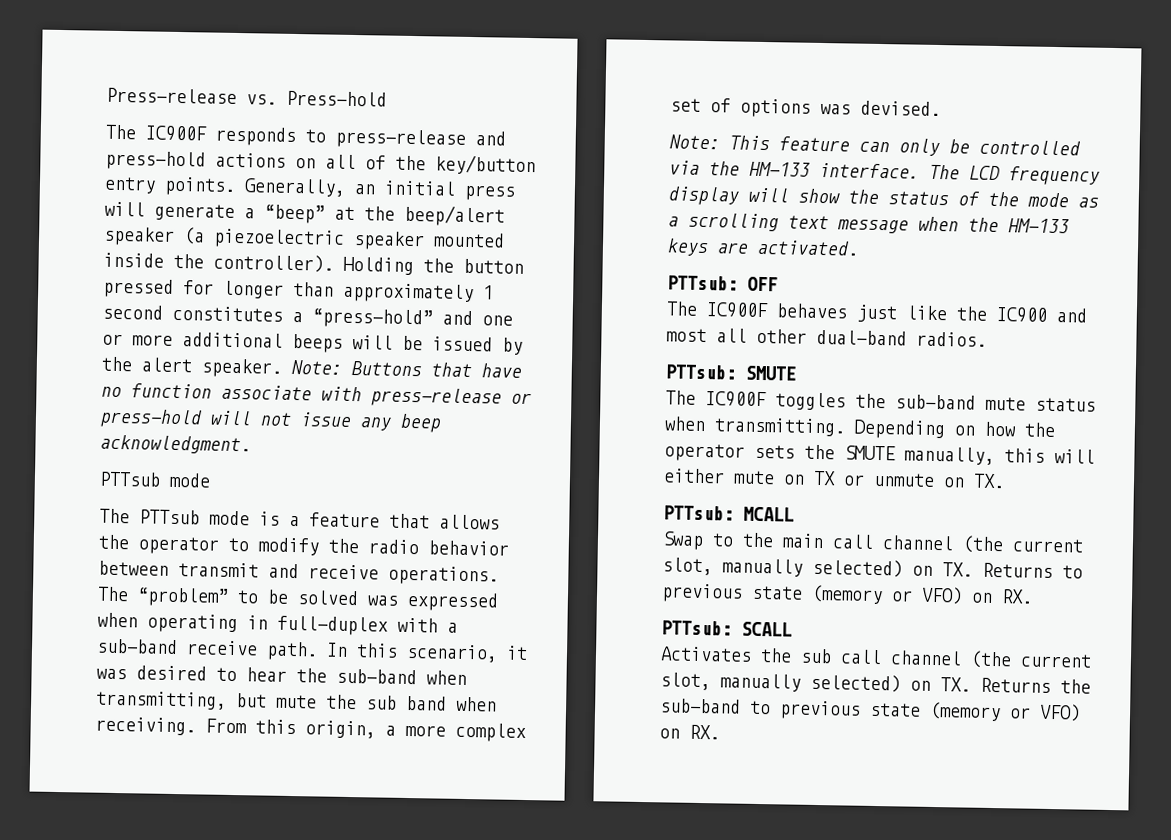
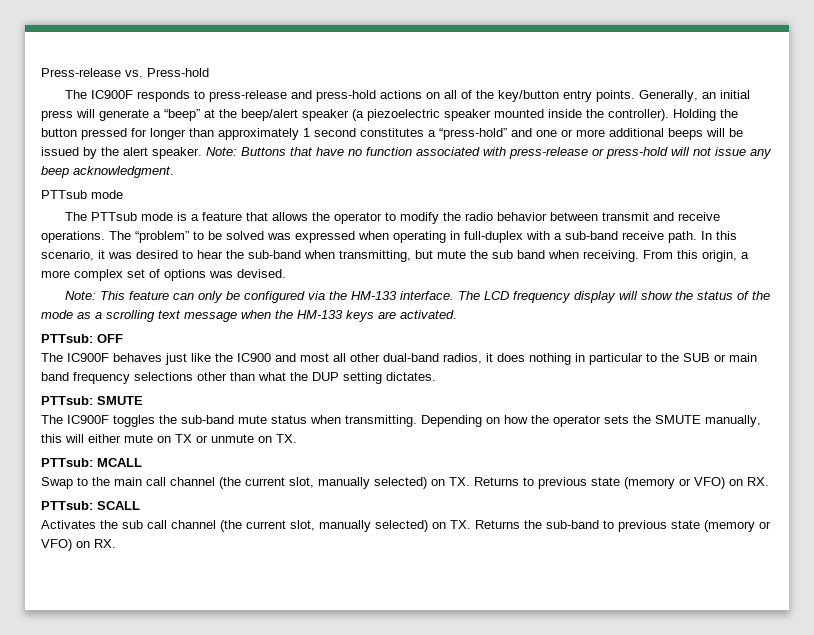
[221,384,312,401] associate -> [416,147,480,156] associated
[979,139,1081,156] controlled -> [243,291,305,303] configured
[916,331,987,347] radios. -> [443,353,757,365] [41,372,436,384] radios, it does nothing in particular to the SUB or main band frequency selections other than what the DUP setting dictates.

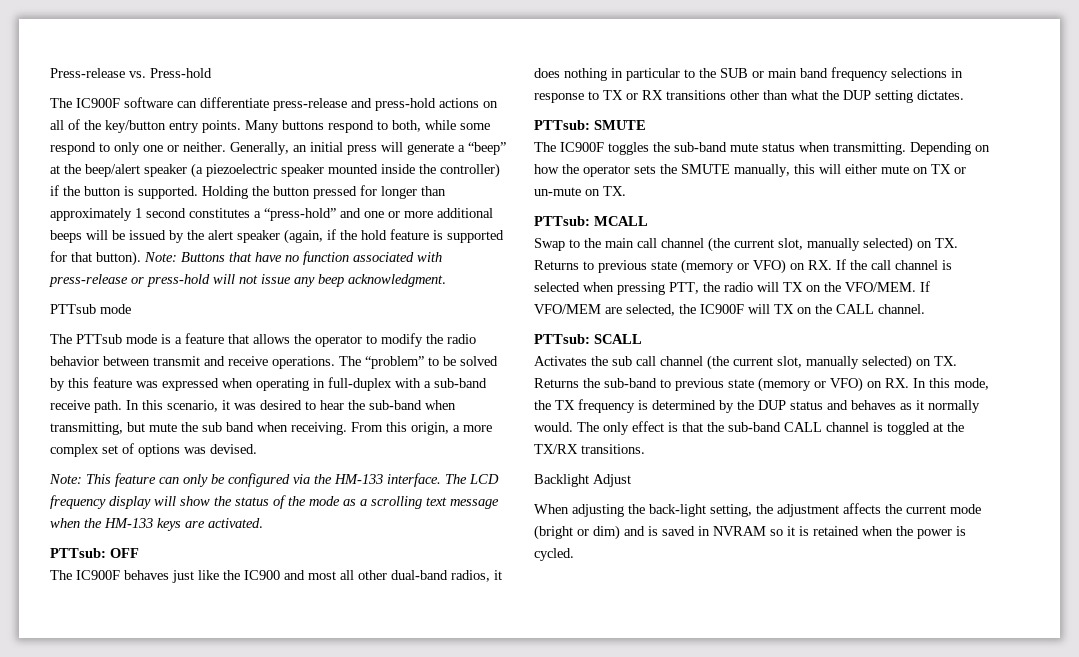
[136,90,205,102] responds to -> [124,97,269,108] software can differentiate
(635, 96) none -> [245,120,490,133] [50,142,226,155] Many buttons respond to both, while some respond to only one or neither.
[608,109,669,121] controller). -> [440,163,500,178] [50,185,198,199] controller) if the button is supported.
[152,147,202,159] speaker. -> [237,229,504,244] [50,251,141,266] speaker (again, if the hold feature is supported for that button).
(264, 235) none -> [50,377,132,391] by this feature
(193, 376) none -> [951,68,963,78] [534,90,726,103] in response to TX or RX transitions
[211,434,254,443] unmute -> [534,187,581,196] un-mute
(769, 481) none -> [836,259,952,270] [534,281,930,295] [534,304,925,316] If the call channel is selected when pressing PTT, the radio will TX on the VFO/MEM. If VFO/MEM are selected, the IC900F will TX on the CALL channel.
(116, 543) none -> [913,378,989,390] [534,399,980,413] [534,421,964,435] [534,444,645,454] [534,474,631,487] [534,503,981,517] [534,525,966,540] [534,548,574,561] In this mode, the TX frequency is determined by the DUP status and behaves as it normally would. The only effect is that the sub-band CALL channel is toggled at the TX/RX transitions. // Backlight Adjust // When adjusting the back-light setting, the adjustment affects the current mode (bright or dim) and is saved in NVRAM so it is retained when the power is cycled.

